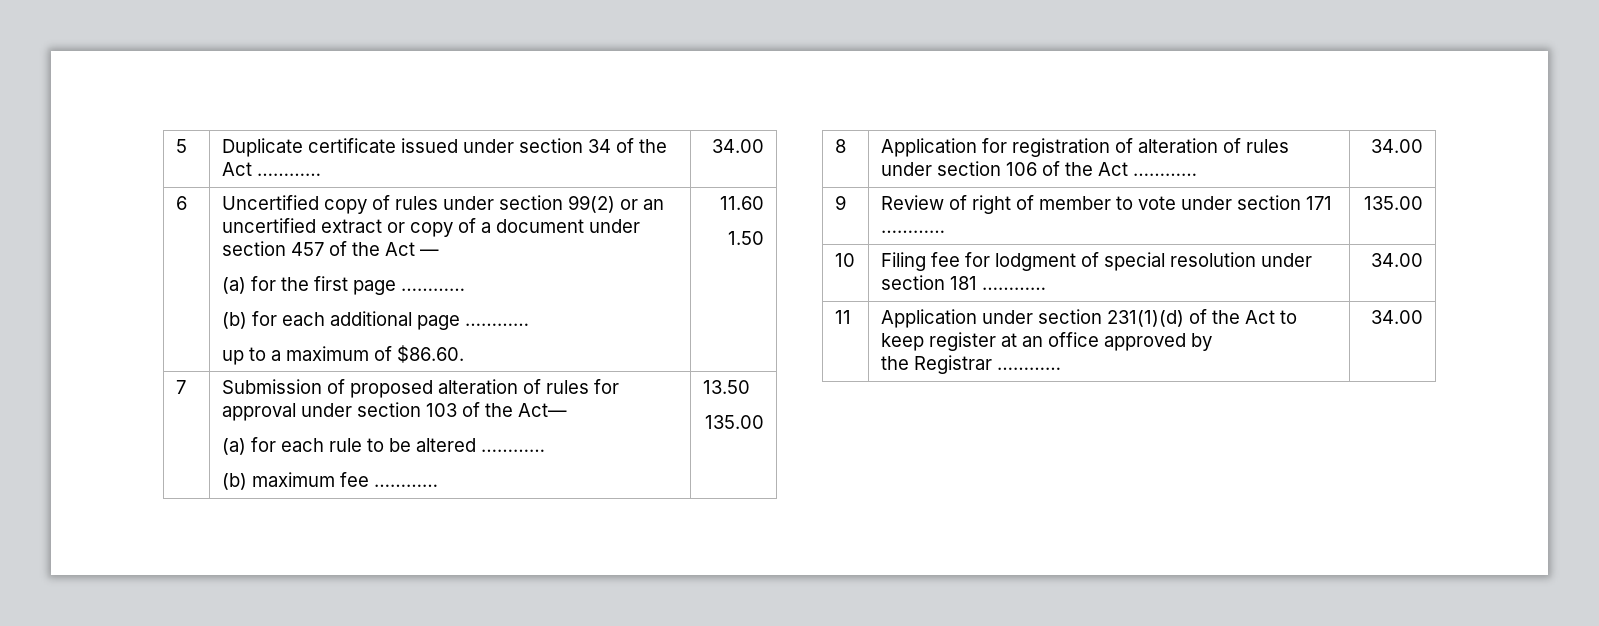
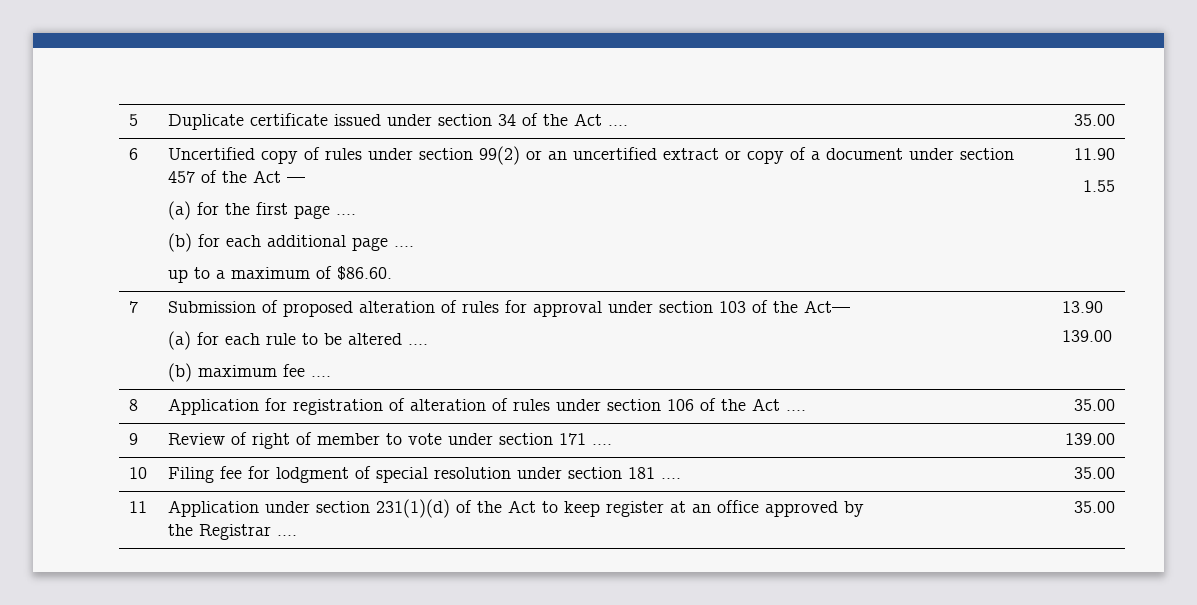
[256,173,321,176] [712,139,765,153] ………… | 34.00 -> [608,125,629,126] [1073,114,1115,126] .... | 35.00
[400,288,465,291] ………… -> [336,214,357,215] ....
[464,323,529,326] ………… -> [394,246,415,247] ....
[720,196,765,210] [728,231,765,245] 11.60 // 1.50 -> [1073,148,1115,160] [1082,180,1115,192] 11.90 // 1.55
[480,449,545,452] ………… -> [408,344,429,345] ....
[373,484,438,487] [702,380,750,394] [705,415,765,429] ………… | 13.50 // 135.00 -> [311,376,332,377] [1062,301,1104,313] [1062,330,1113,342] .... | 13.90 // 139.00
[1132,173,1197,176] [1371,139,1424,153] ………… | 34.00 -> [786,410,807,411] [1073,399,1115,411] .... | 35.00
[880,230,945,233] [1364,196,1424,210] ………… | 135.00 -> [592,444,613,445] [1064,433,1115,445] .... | 139.00
[981,287,1046,290] [1371,253,1424,267] ………… | 34.00 -> [661,478,682,479] [1073,467,1115,479] .... | 35.00
[996,367,1061,370] [1371,310,1424,324] ………… | 34.00 -> [277,535,298,536] [1073,501,1115,513] .... | 35.00

